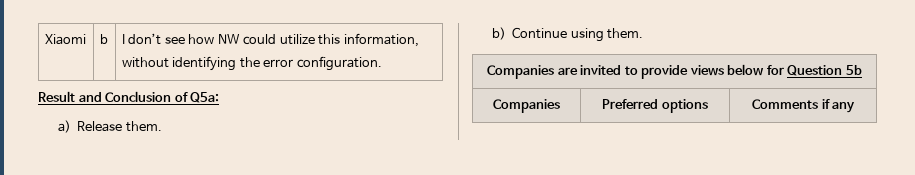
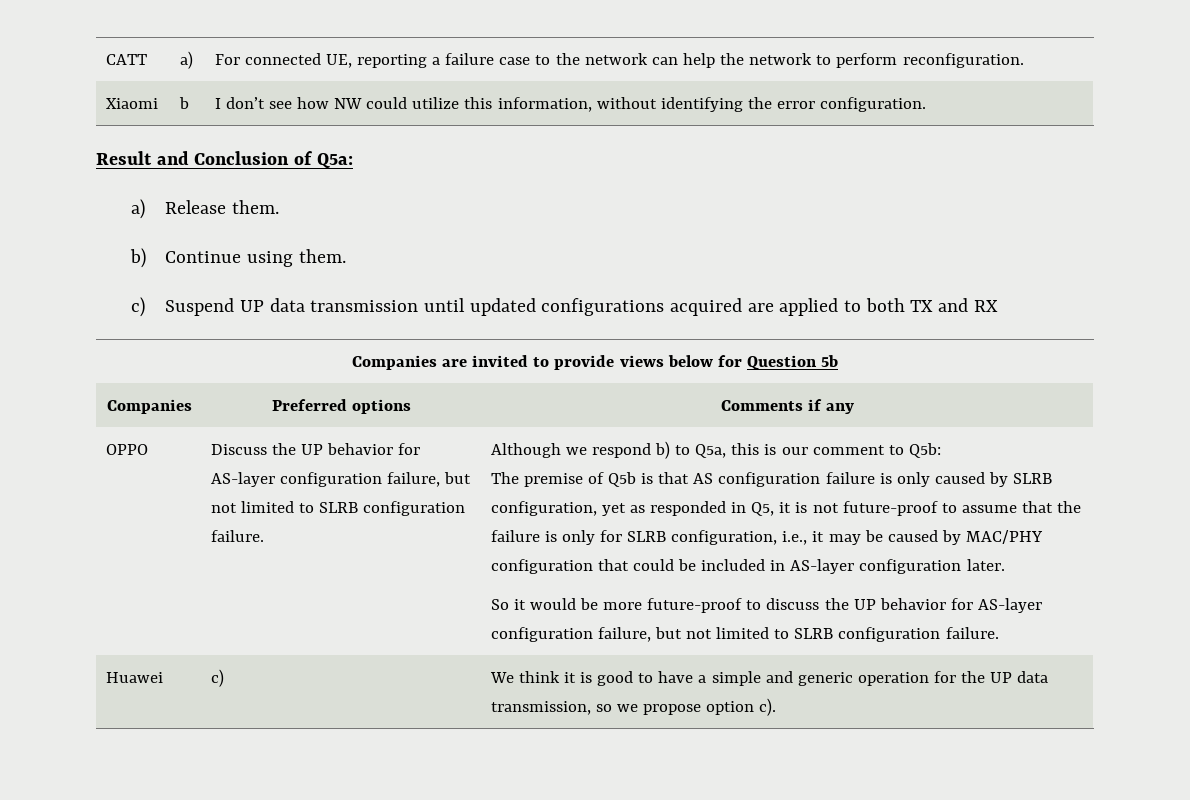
(44, 39) none -> [105,54,147,65] [179,51,193,69] [214,53,1024,68] CATT | a) | For connected UE, reporting a failure case to the network can help the network to perform reconfiguration. //
(644, 33) none -> [130,297,998,317] // c) Suspend UP data transmission until updated configurations acquired are applied to both TX and RX
(856, 107) none -> [105,444,148,455] [210,443,421,455] [210,472,471,487] [210,501,466,516] [210,530,264,542] [490,441,941,459] [490,472,1053,487] [490,501,1082,516] [490,530,1044,545] [490,559,1005,574] [490,598,1043,613] [490,627,999,642] [105,672,163,683] [210,669,224,687] [489,671,1049,686] [490,698,777,716] // OPPO | Discuss the UP behavior for AS-layer configuration failure, but not limited to SLRB configuration failure. | Although we respond b) to Q5a, this is our comment to Q5b: // The premise of Q5b is that AS configuration failure is only caused by SLRB configuration, yet as responded in Q5, it is not future-proof to assume that the failure is only for SLRB configuration, i.e., it may be caused by MAC/PHY configuration that could be included in AS-layer configuration later. // So it would be more future-proof to discuss the UP behavior for AS-layer configuration failure, but not limited to SLRB configuration failure. // Huawei | c) | We think it is good to have a simple and generic operation for the UP data transmission, so we propose option c).

